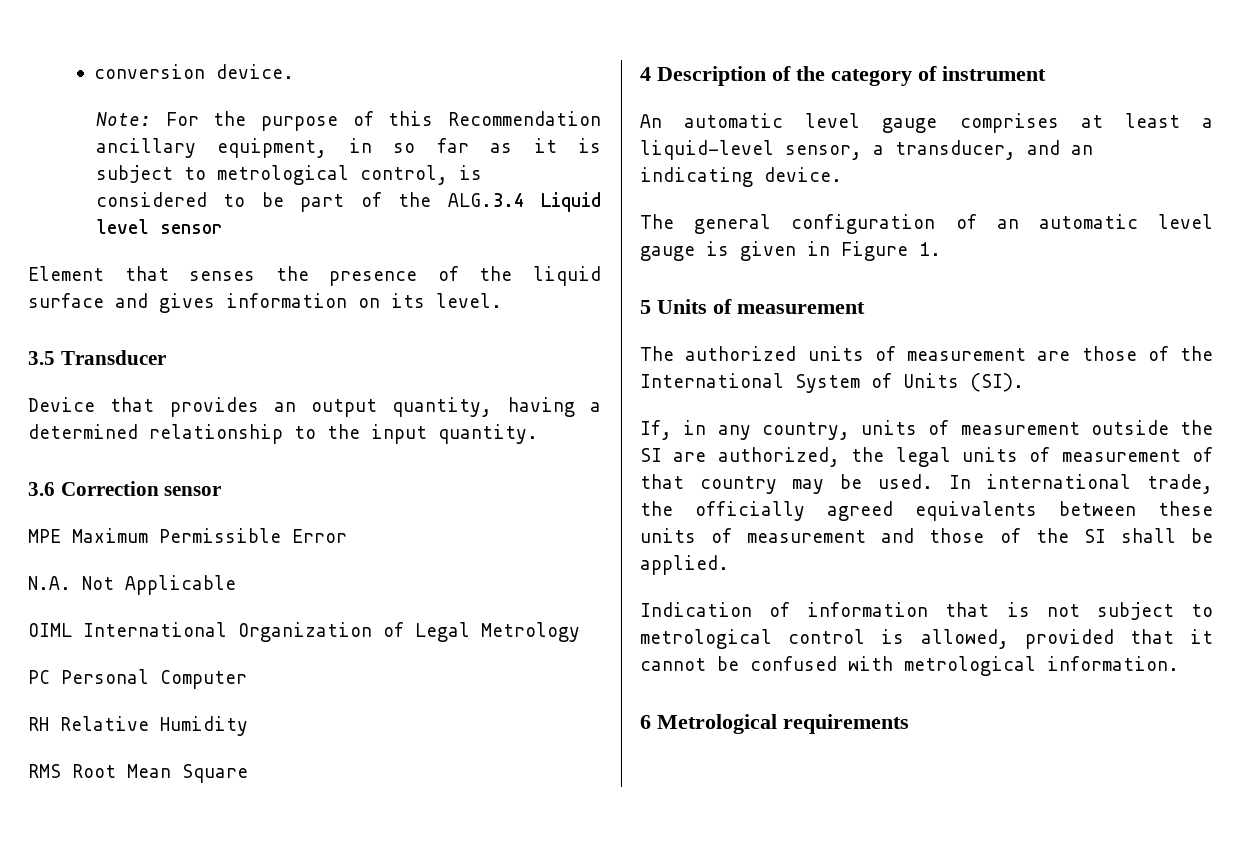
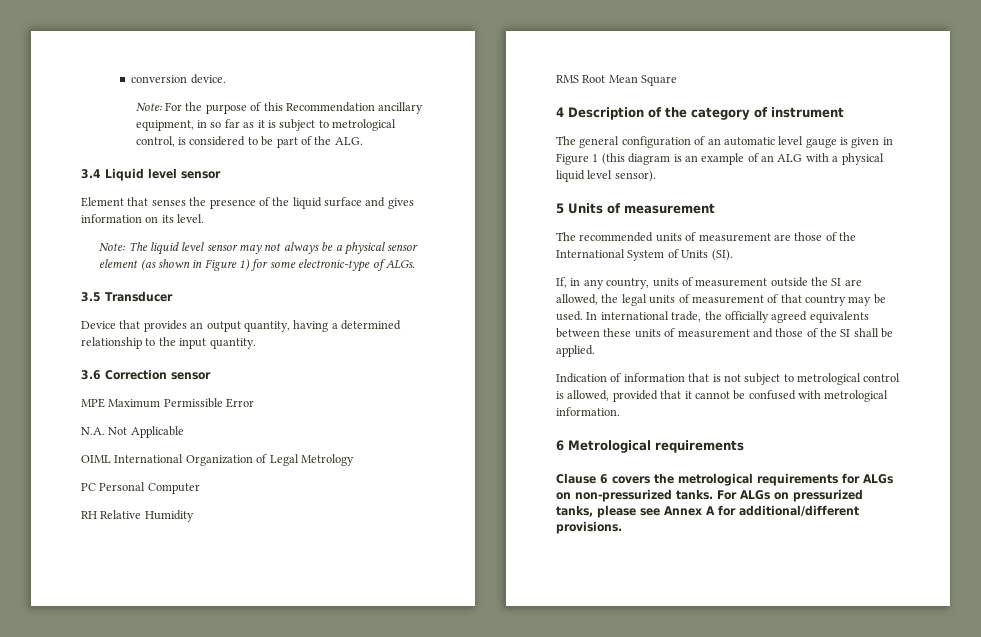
[447,193,525,207] ALG.3.4 -> [334,137,363,145] [81,169,101,179] ALG. // 3.4
(502, 300) none -> [99,242,419,255] [99,259,415,272] // Note: The liquid level sensor may not always be a physical sensor element (as shown in Figure 1) for some electronic-type of ALGs.
[640,113,1213,133] [640,140,1093,160] [640,167,842,187] // An automatic level gauge comprises at least a liquid-level sensor, a transducer, and an indicating device. -> (844, 112) none
[919,242,941,256] 1. -> [592,153,884,165] [556,170,656,182] 1 (this diagram is an example of an ALG with a physical liquid level sensor).
[685,346,797,361] authorized -> [579,232,654,242] recommended
[717,447,840,467] authorized, -> [556,294,598,305] allowed,
(909, 724) none -> [556,473,893,486] [556,489,863,502] [556,505,859,518] [556,521,622,534] // Clause 6 covers the metrological requirements for ALGs on non-pressurized tanks. For ALGs on pressurized tanks, please see Annex A for additional/different provisions.

